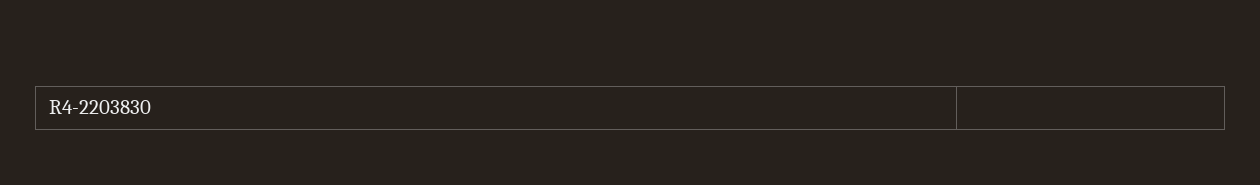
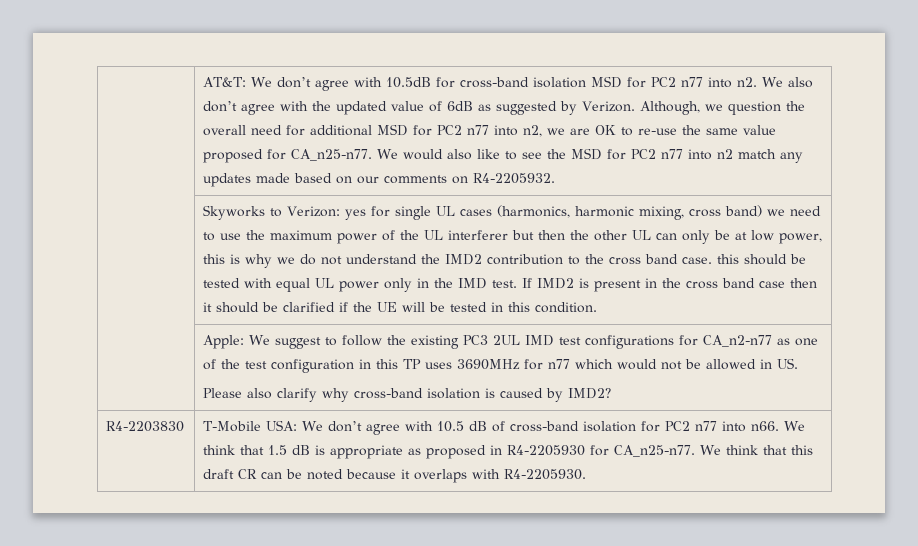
[48,100,151,114] R4-2203830 | -> [203,76,814,91] [203,101,806,115] [203,124,777,137] [203,148,804,163] [203,173,556,187] [203,205,822,220] [203,230,823,244] [203,254,807,268] [203,278,818,292] [203,302,598,313] [203,335,819,349] [203,358,799,373] [203,388,612,402] [106,421,185,432] [203,420,806,435] [203,445,814,459] [203,469,587,483] | AT&T: We don’t agree with 10.5dB for cross-band isolation MSD for PC2 n77 into n2. We also don’t agree with the updated value of 6dB as suggested by Verizon. Although, we question the overall need for additional MSD for PC2 n77 into n2, we are OK to re-use the same value proposed for CA_n25-n77. We would also like to see the MSD for PC2 n77 into n2 match any updates made based on our comments on R4-2205932. // | Skyworks to Verizon: yes for single UL cases (harmonics, harmonic mixing, cross band) we need to use the maximum power of the UL interferer but then the other UL can only be at low power, this is why we do not understand the IMD2 contribution to the cross band case. this should be tested with equal UL power only in the IMD test. If IMD2 is present in the cross band case then it should be clarified if the UE will be tested in this condition. // | Apple: We suggest to follow the existing PC3 2UL IMD test configurations for CA_n2-n77 as one of the test configuration in this TP uses 3690MHz for n77 which would not be allowed in US. // Please also clarify why cross-band isolation is caused by IMD2? // R4-2203830 | T-Mobile USA: We don’t agree with 10.5 dB of cross-band isolation for PC2 n77 into n66. We think that 1.5 dB is appropriate as proposed in R4-2205930 for CA_n25-n77. We think that this draft CR can be noted because it overlaps with R4-2205930.

